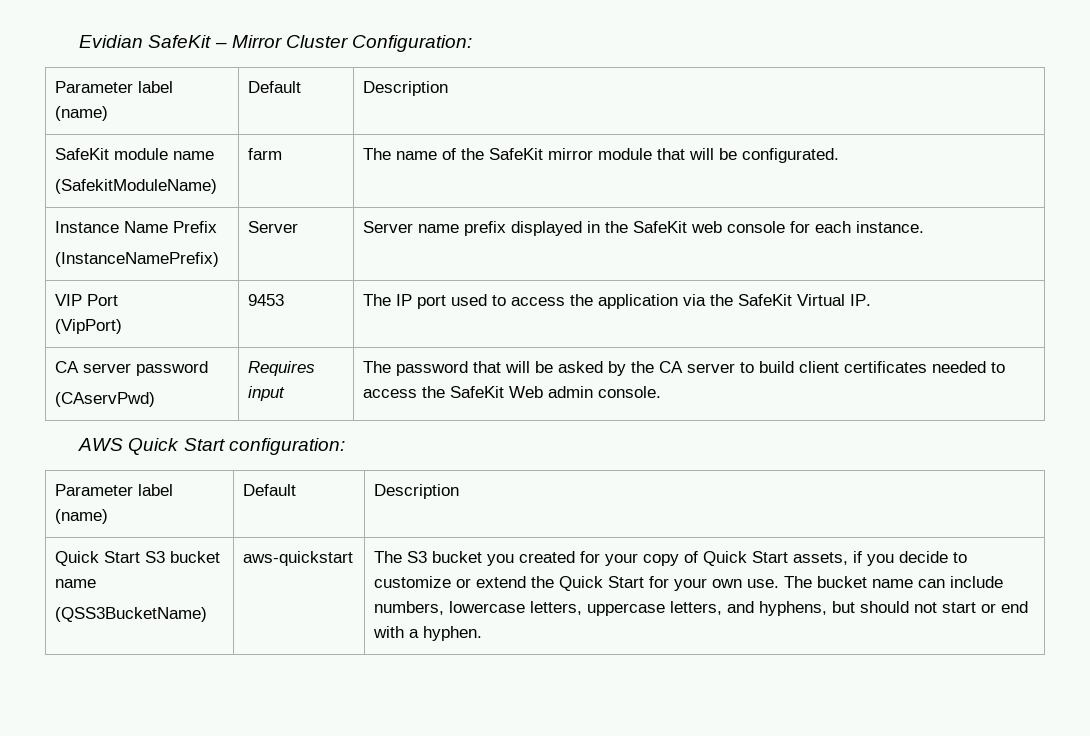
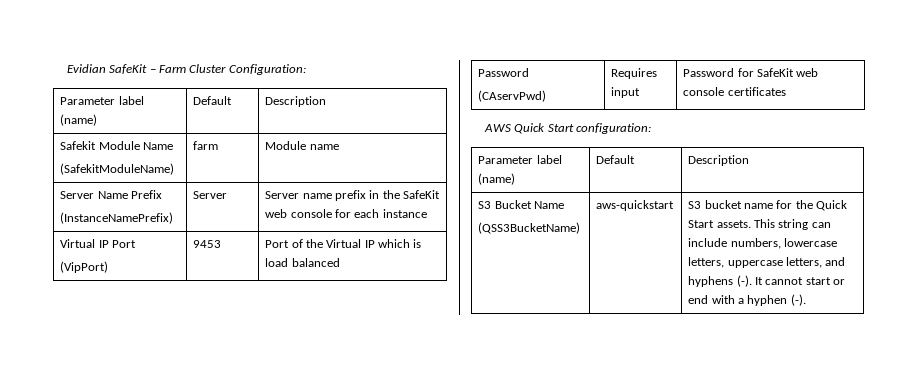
[231,35,282,48] Mirror -> [158,65,186,73] Farm
[55,148,215,160] SafeKit module name -> [60,141,173,150] Safekit Module Name
[363,148,840,163] [55,221,120,233] The name of the SafeKit mirror module that will be configurated. // Instance -> [265,141,339,150] [60,191,95,199] Module name // Server
[511,221,583,236] displayed -> (366, 195) none
[856,221,925,233] [55,294,83,306] instance. // VIP -> [382,209,427,218] [60,239,109,248] instance // Virtual IP
[363,294,872,309] [55,361,209,376] [55,392,156,407] [248,361,316,376] [248,386,286,401] [363,361,1006,376] [363,386,662,398] The IP port used to access the application via the SafeKit Virtual IP. // CA server password // (CAservPwd) | Requires input | The password that will be asked by the CA server to build client certificates needed to access the SafeKit Web admin console. -> [265,239,422,248] [265,258,340,267] [478,68,530,77] [478,90,547,102] [611,68,658,79] [611,87,641,98] [683,68,819,77] [683,87,786,96] Port of the Virtual IP which is load balanced // Password // (CAservPwd) | Requires input | Password for SafeKit web console certificates
[55,551,221,566] [55,579,97,588] Quick Start S3 bucket name -> [478,200,564,209] S3 Bucket Name
[374,551,968,566] [374,576,914,591] The S3 bucket you created for your copy of Quick Start assets, if you decide to customize or extend the Quick Start for your own use. The bucket name -> [688,200,848,211] [688,219,809,230] S3 bucket name for the Quick Start assets. This string
[759,601,938,616] hyphens, but should not -> [688,275,804,287] hyphens (-). It cannot
[423,626,483,641] hyphen. -> [747,294,806,306] hyphen (-).

